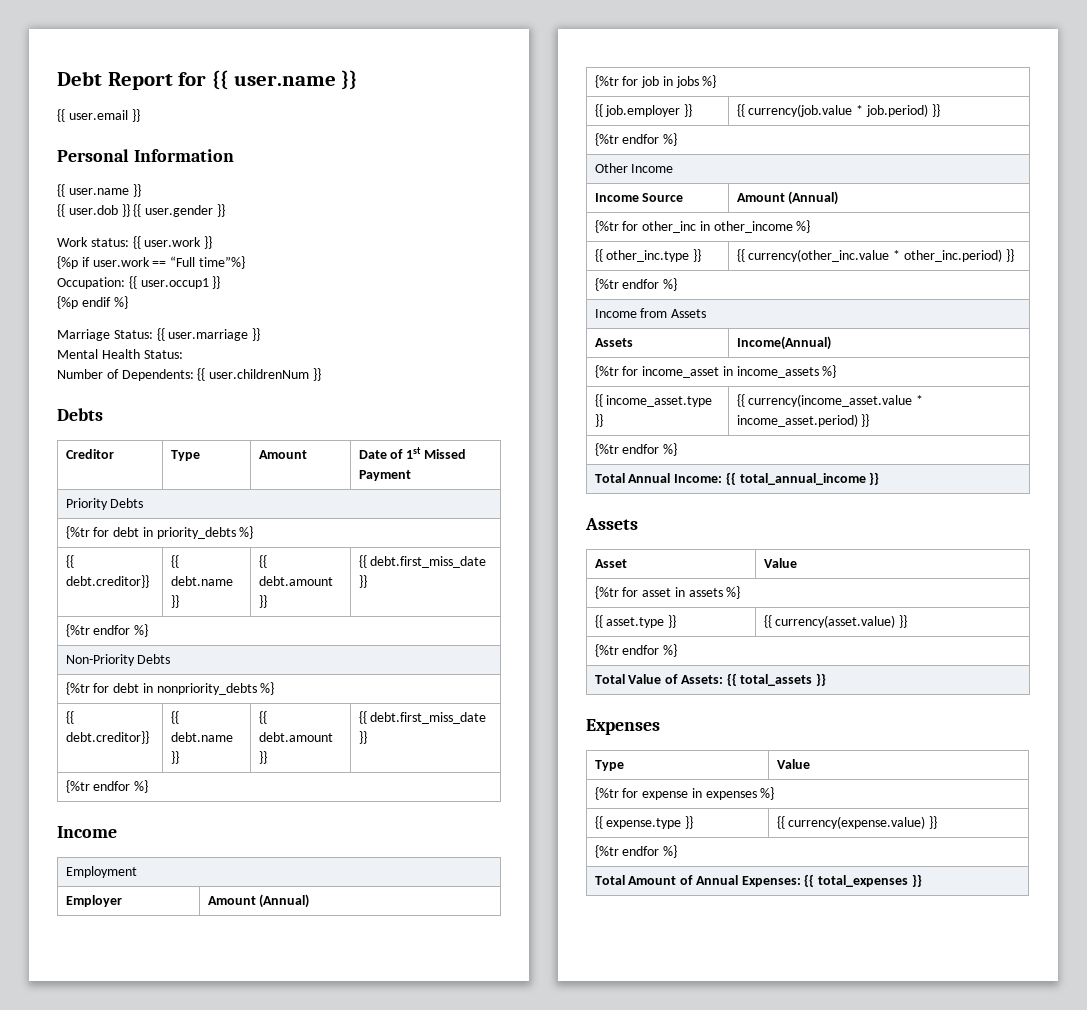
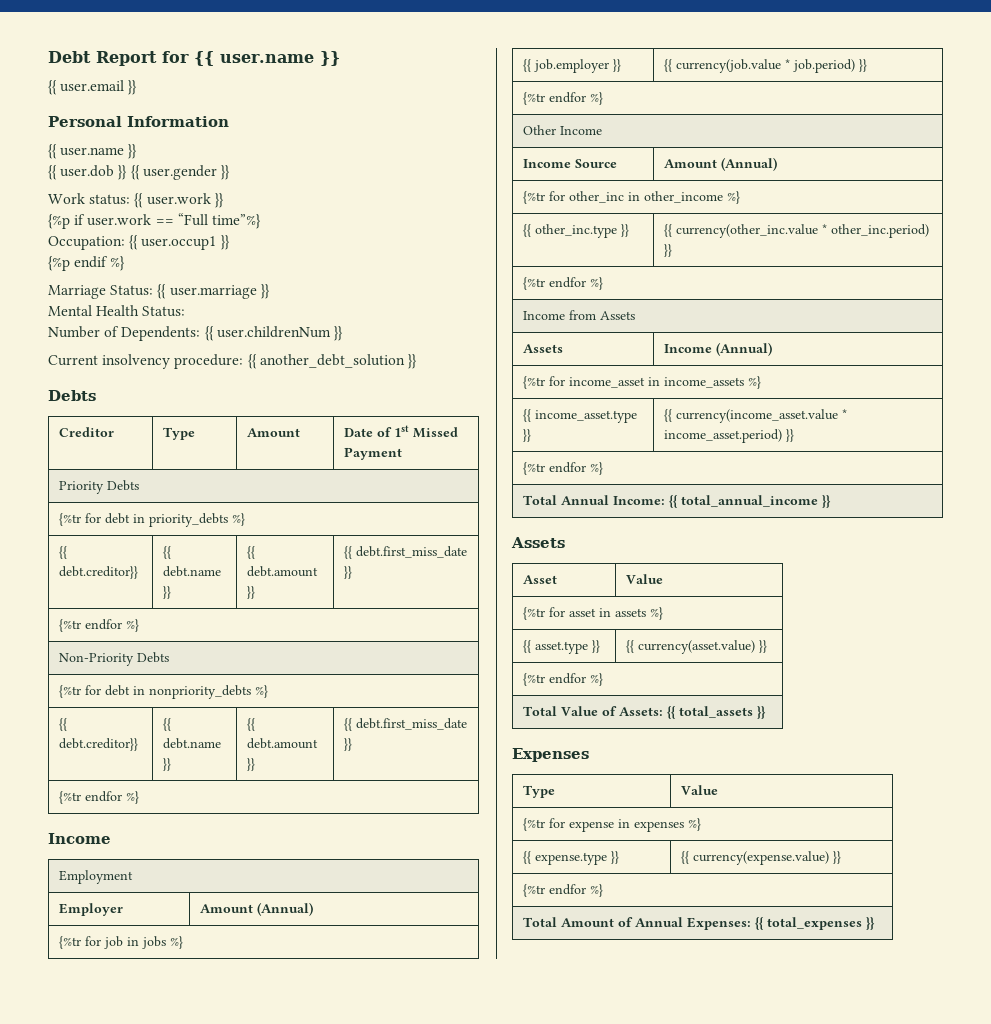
(321, 374) none -> [48,354,417,369] // Current insolvency procedure: {{ another_debt_solution }}
[736,336,831,350] Income(Annual) -> [664,342,773,356] Income (Annual)

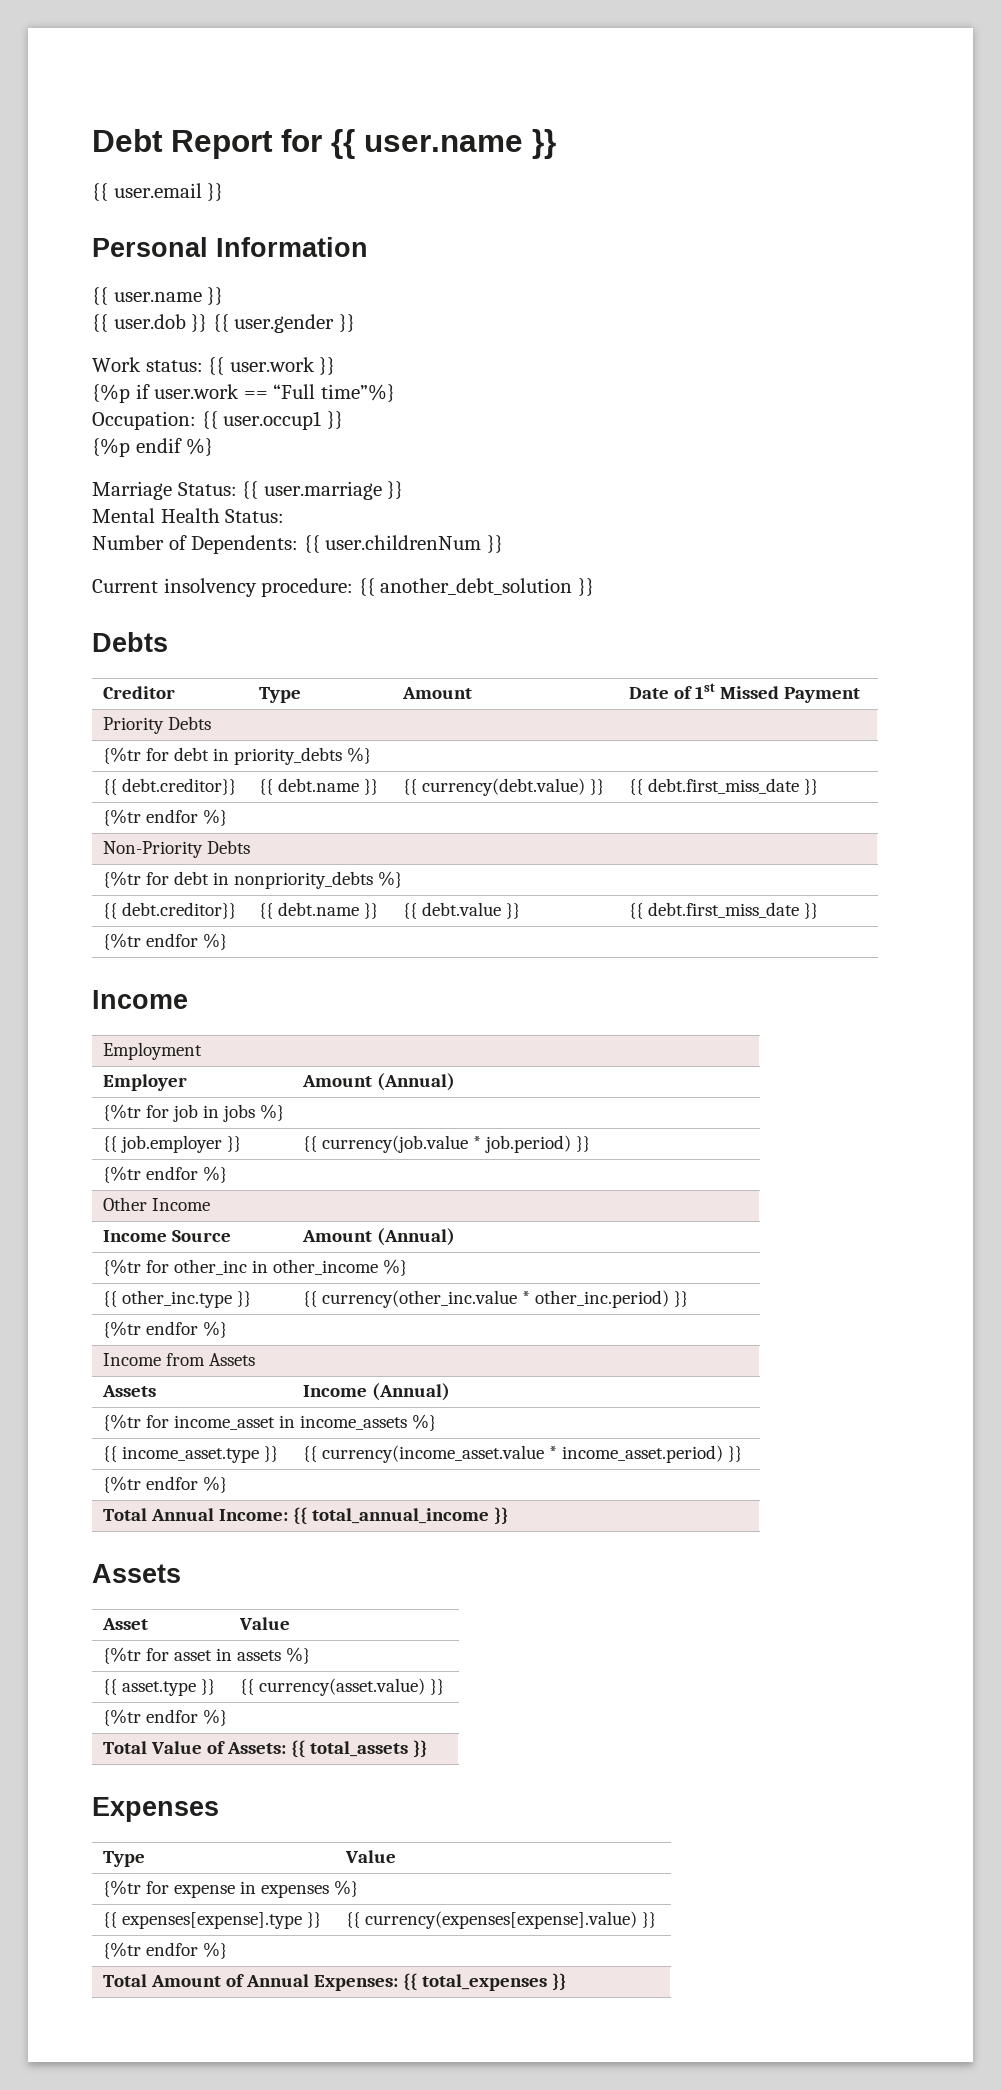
[247,566,319,577] debt.amount -> [421,778,585,796] currency(debt.value)
[247,738,319,749] debt.amount -> [421,902,501,916] debt.value
[535,851,620,865] [681,851,830,865] expense.type }} | {{ currency(expense.value) -> [121,1912,321,1929] [345,1911,637,1929] expenses[expense].type }} | {{ currency(expenses[expense].value)

